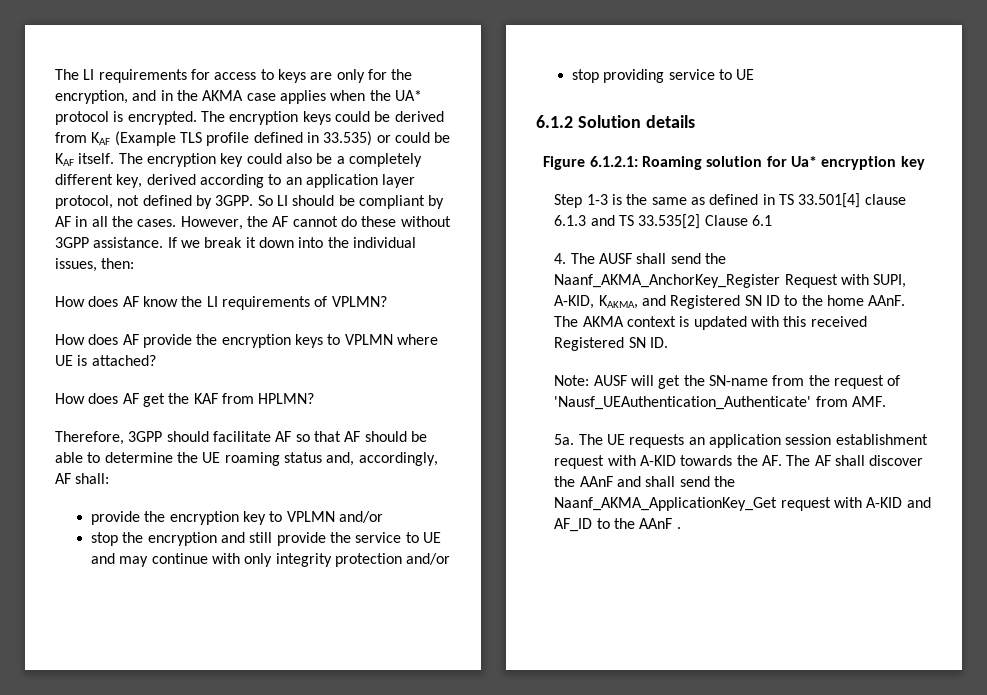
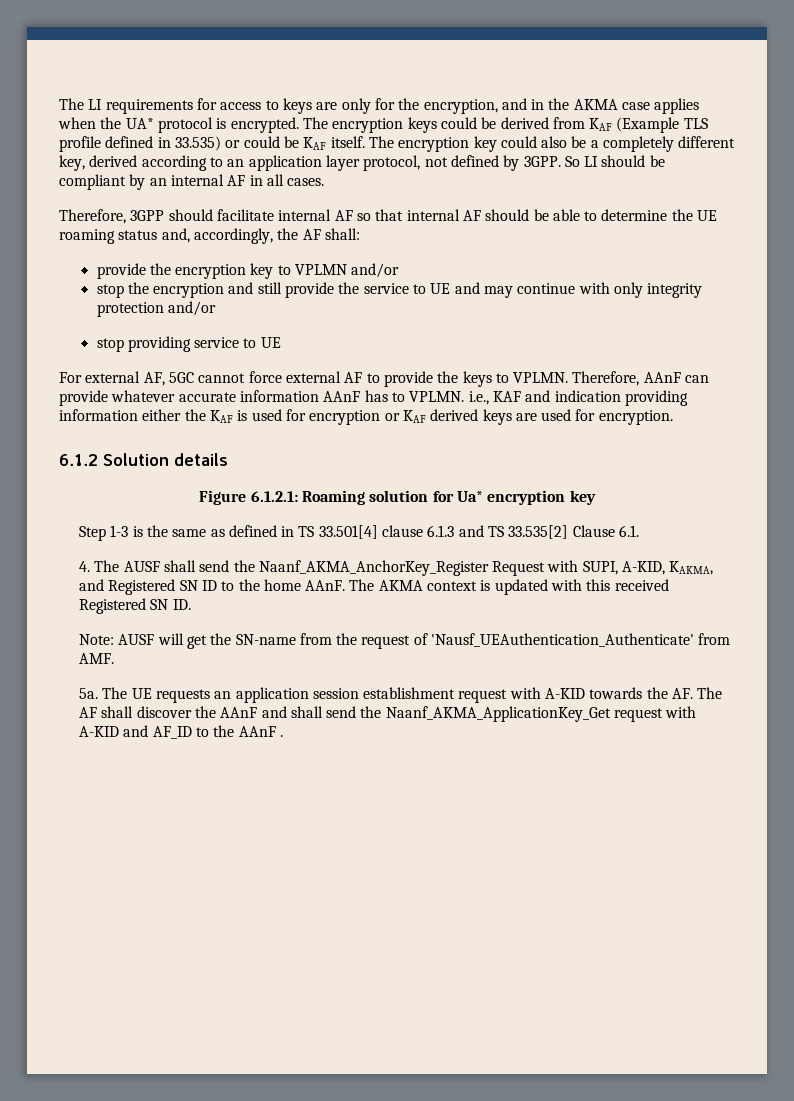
(445, 202) none -> [149,174,224,186] an internal
[111,216,133,227] the -> (284, 180) none
[180,216,451,230] [55,237,416,248] [55,258,135,272] [55,296,387,310] [55,334,438,348] [55,355,156,366] [55,393,315,407] However, the AF cannot do these without 3GPP assistance. If we break it down into the individual issues, then: // How does AF know the LI requirements of VPLMN? // How does AF provide the encryption keys to VPLMN where UE is attached? // How does AF get the KAF from HPLMN? -> (325, 182) none
(271, 436) none -> [278,209,332,221] internal
(341, 436) none -> [406,209,460,221] internal
(438, 459) none -> [277,228,299,240] the
(755, 74) none -> [59,371,710,387] [59,390,688,406] [59,409,673,425] // For external AF, 5GC cannot force external AF to provide the keys to VPLMN. Therefore, AAnF can provide whatever accurate information AAnF has to VPLMN. i.e., KAF and indication providing information either the KAF is used for encryption or KAF derived keys are used for encryption.
[751,215,772,226] 6.1 -> [619,525,640,537] 6.1.

